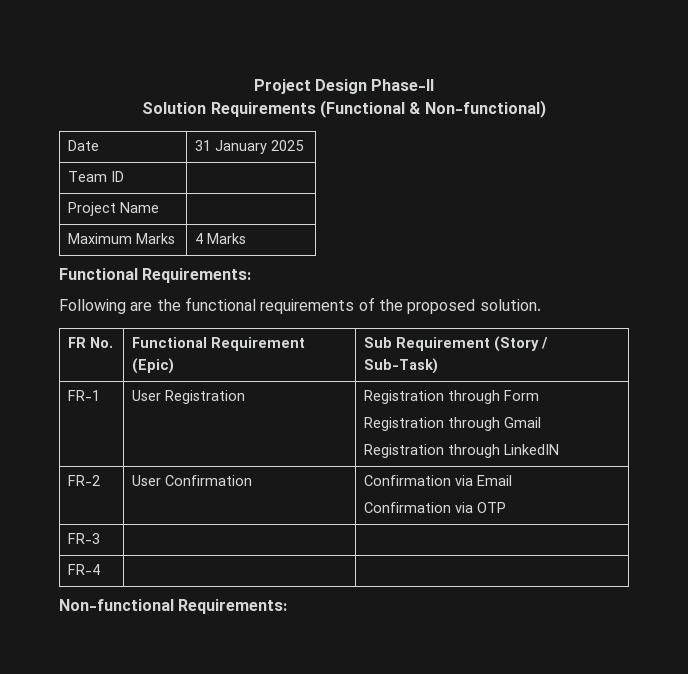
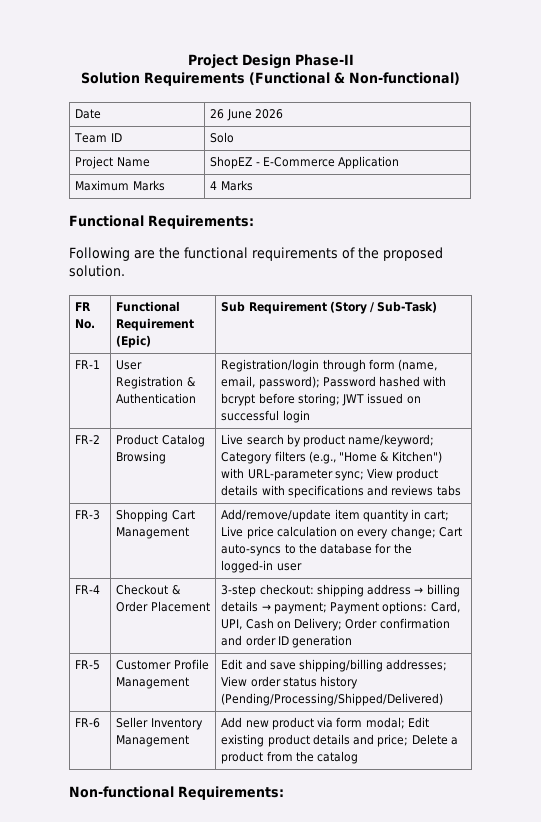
[195,140,305,154] 31 January 2025 -> [210,109,283,121] 26 June 2026
(125, 176) none -> [210,132,235,143] Solo
(160, 207) none -> [210,156,400,169] ShopEZ - E-Commerce Application
[364,390,540,404] [364,417,542,431] [364,444,560,458] [68,475,101,486] [132,475,253,486] [364,475,513,486] [364,502,507,513] [68,533,101,544] [68,564,101,575] | Registration through Form // Registration through Gmail // Registration through LinkedIN // FR-2 | User Confirmation | Confirmation via Email // Confirmation via OTP // FR-3 | | // FR-4 | | -> [186,377,196,387] [116,393,197,404] [221,359,438,372] [221,376,447,389] [221,393,421,406] [221,410,310,423] [75,435,101,444] [116,434,205,447] [116,451,167,464] [221,434,435,447] [221,451,442,464] [221,468,439,481] [221,485,461,498] [75,510,101,520] [116,509,195,522] [116,527,190,539] [221,509,450,522] [221,526,462,539] [221,543,412,556] [221,560,302,573] [75,585,101,594] [116,584,181,595] [116,601,210,612] [221,584,460,597] [221,601,460,614] [221,618,450,631] [221,635,353,648] [75,660,101,670] [116,659,209,670] [116,677,190,689] [221,659,448,672] [221,676,359,689] [221,693,444,706] [75,718,101,728] [116,717,203,730] [116,735,190,747] [221,717,429,730] [221,734,458,747] [221,751,359,764] & Authentication | Registration/login through form (name, email, password); Password hashed with bcrypt before storing; JWT issued on successful login // FR-2 | Product Catalog Browsing | Live search by product name/keyword; Category filters (e.g., "Home & Kitchen") with URL-parameter sync; View product details with specifications and reviews tabs // FR-3 | Shopping Cart Management | Add/remove/update item quantity in cart; Live price calculation on every change; Cart auto-syncs to the database for the logged-in user // FR-4 | Checkout & Order Placement | 3-step checkout: shipping address → billing details → payment; Payment options: Card, UPI, Cash on Delivery; Order confirmation and order ID generation // FR-5 | Customer Profile Management | Edit and save shipping/billing addresses; View order status history (Pending/Processing/Shipped/Delivered) // FR-6 | Seller Inventory Management | Add new product via form modal; Edit existing product details and price; Delete a product from the catalog

